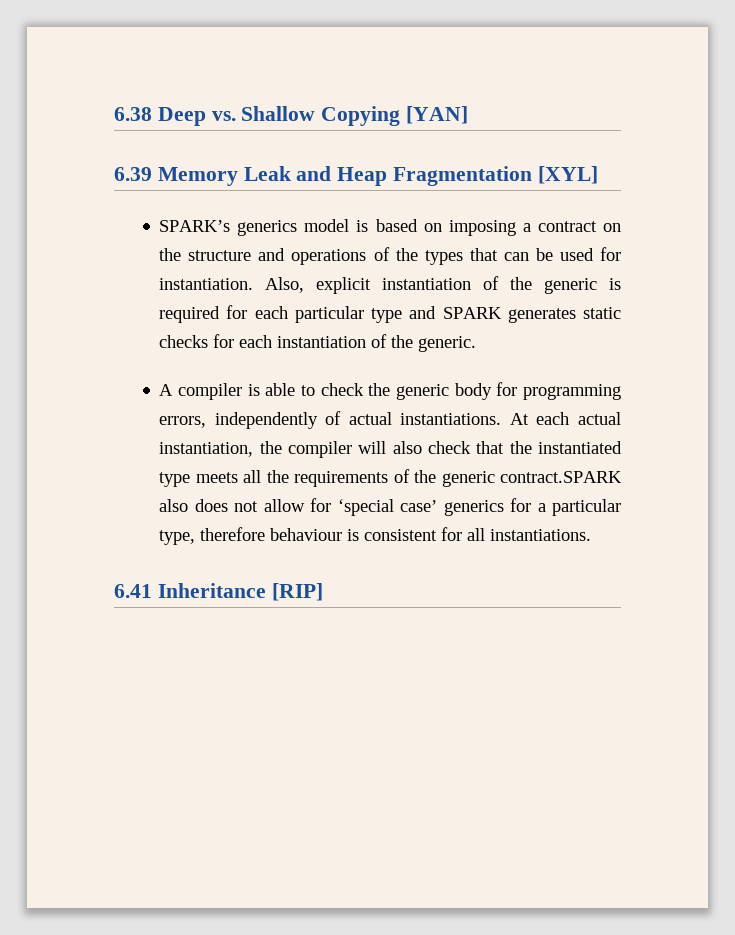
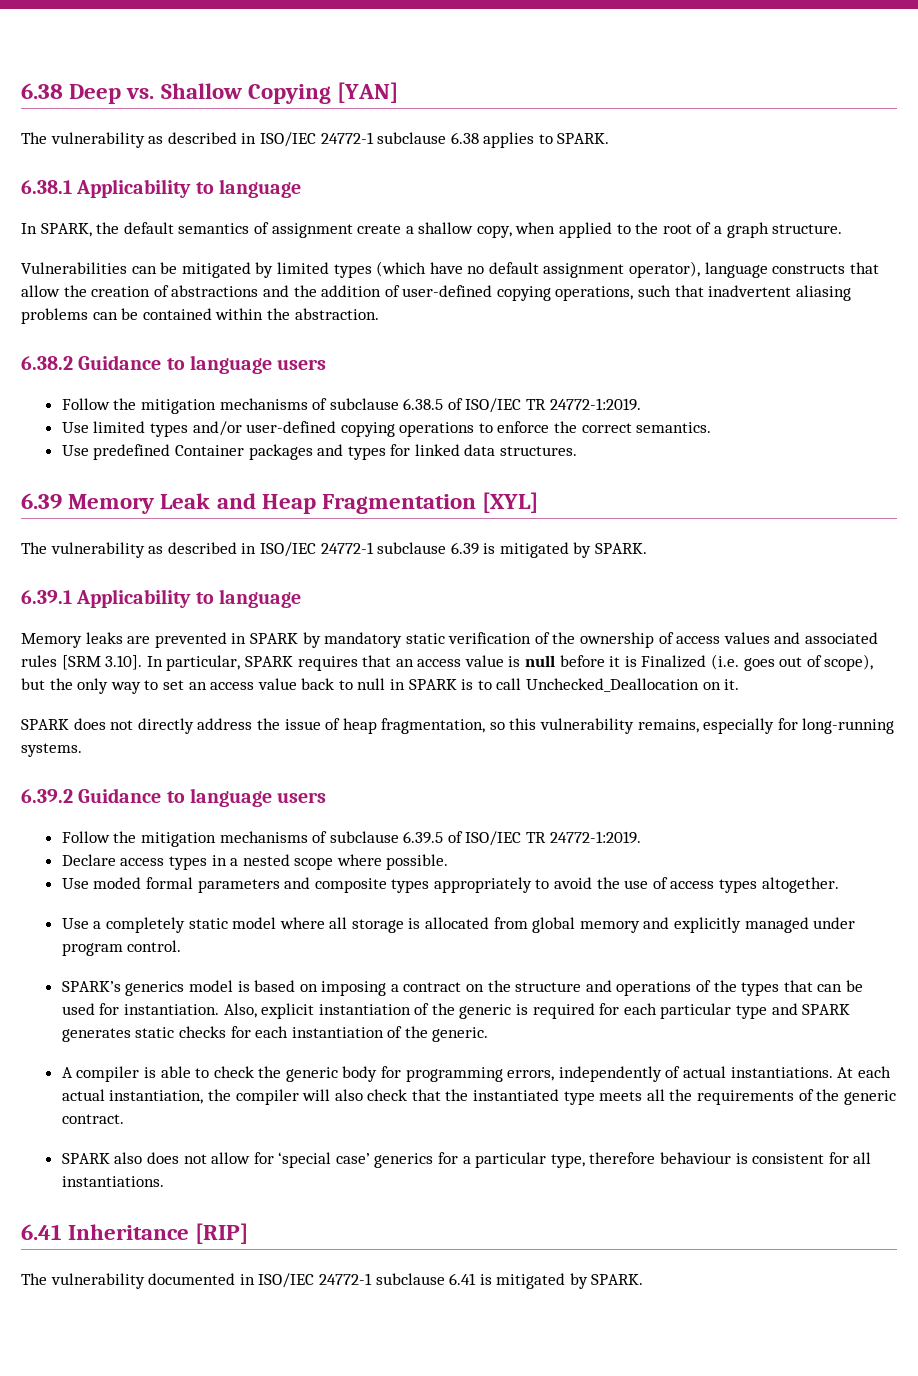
(469, 115) none -> [21,132,610,148] [21,179,301,198] [21,222,843,238] [21,261,879,278] [21,285,851,301] [21,308,379,324] [21,355,327,374] [61,398,641,414] [61,421,712,437] [61,444,578,460] // The vulnerability as described in ISO/IEC 24772-1 subclause 6.38 applies to SPARK. // 6.38.1 Applicability to language // In SPARK, the default semantics of assignment create a shallow copy, when applied to the root of a graph structure. // Vulnerabilities can be mitigated by limited types (which have no default assignment operator), language constructs that allow the creation of abstractions and the addition of user-defined copying operations, such that inadvertent aliasing problems can be contained within the abstraction. // 6.38.2 Guidance to language users // Follow the mitigation mechanisms of subclause 6.38.5 of ISO/IEC TR 24772-1:2019. // Use limited types and/or user-defined copying operations to enforce the correct semantics. // Use predefined Container packages and types for linked data structures.
(598, 175) none -> [21,542,648,558] [21,589,301,608] [21,632,879,648] [21,654,874,671] [21,678,740,694] [21,718,895,734] [21,743,82,757] [21,788,327,807] [61,831,641,847] [61,854,449,870] [61,877,839,893] [61,917,856,933] [61,940,182,956] // The vulnerability as described in ISO/IEC 24772-1 subclause 6.39 is mitigated by SPARK. // 6.39.1 Applicability to language // Memory leaks are prevented in SPARK by mandatory static verification of the ownership of access values and associated rules [SRM 3.10]. In particular, SPARK requires that an access value is null before it is Finalized (i.e. goes out of scope), but the only way to set an access value back to null in SPARK is to call Unchecked_Deallocation on it. // SPARK does not directly address the issue of heap fragmentation, so this vulnerability remains, especially for long-running systems. // 6.39.2 Guidance to language users // Follow the mitigation mechanisms of subclause 6.39.5 of ISO/IEC TR 24772-1:2019. // Declare access types in a nested scope where possible. // Use moded formal parameters and composite types appropriately to avoid the use of access types altogether. // Use a completely static model where all storage is allocated from global memory and explicitly managed under program control.
[499,471,622,483] contract.SPARK -> [61,1114,124,1124] [61,1153,110,1164] contract. // SPARK
(323, 592) none -> [21,1273,644,1289] // The vulnerability documented in ISO/IEC 24772-1 subclause 6.41 is mitigated by SPARK.

